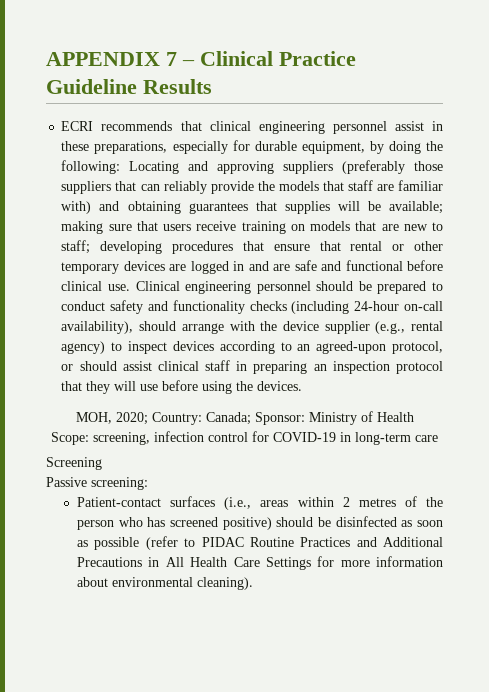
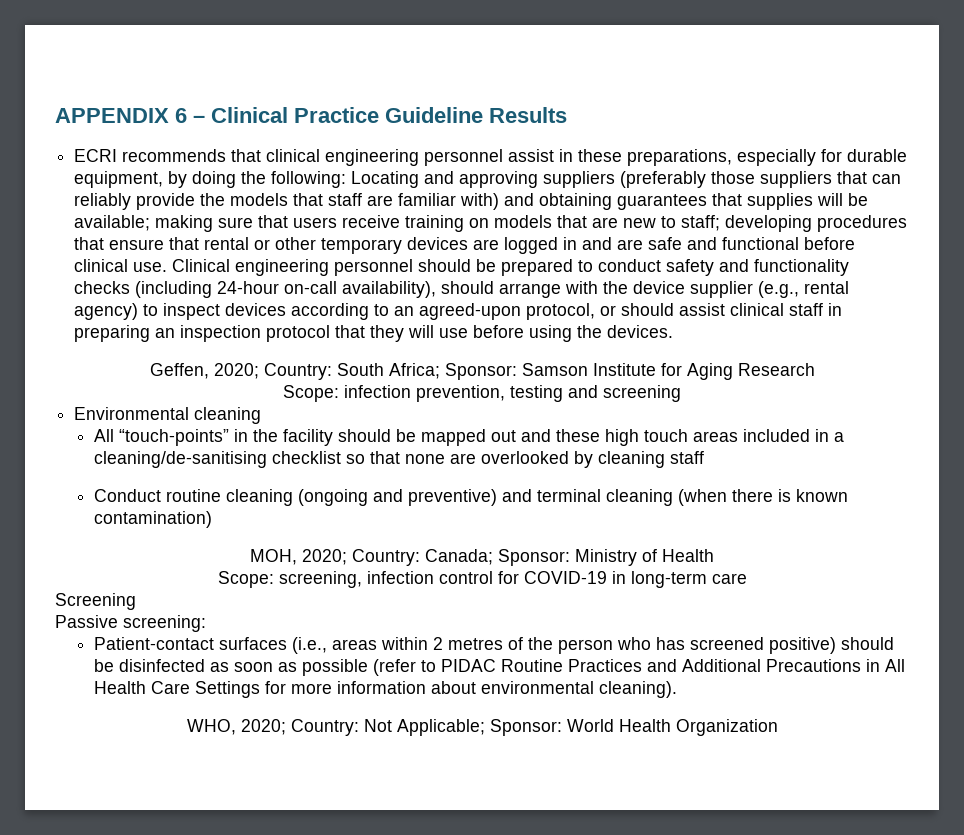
[166,52,177,66] 7 -> [175,108,187,123] 6
(303, 386) none -> [149,363,815,380] [283,385,681,402] [74,407,262,424] [93,429,844,446] [93,451,704,468] [93,489,848,506] [93,511,212,528] // Geffen, 2020; Country: South Africa; Sponsor: Samson Institute for Aging Research // Scope: infection prevention, testing and screening // Environmental cleaning // All “touch-points” in the facility should be mapped out and these high touch areas included in a cleaning/de-sanitising checklist so that none are overlooked by cleaning staff // Conduct routine cleaning (ongoing and preventive) and terminal cleaning (when there is known contamination)
(254, 583) none -> [186,719,778,736] // WHO, 2020; Country: Not Applicable; Sponsor: World Health Organization

